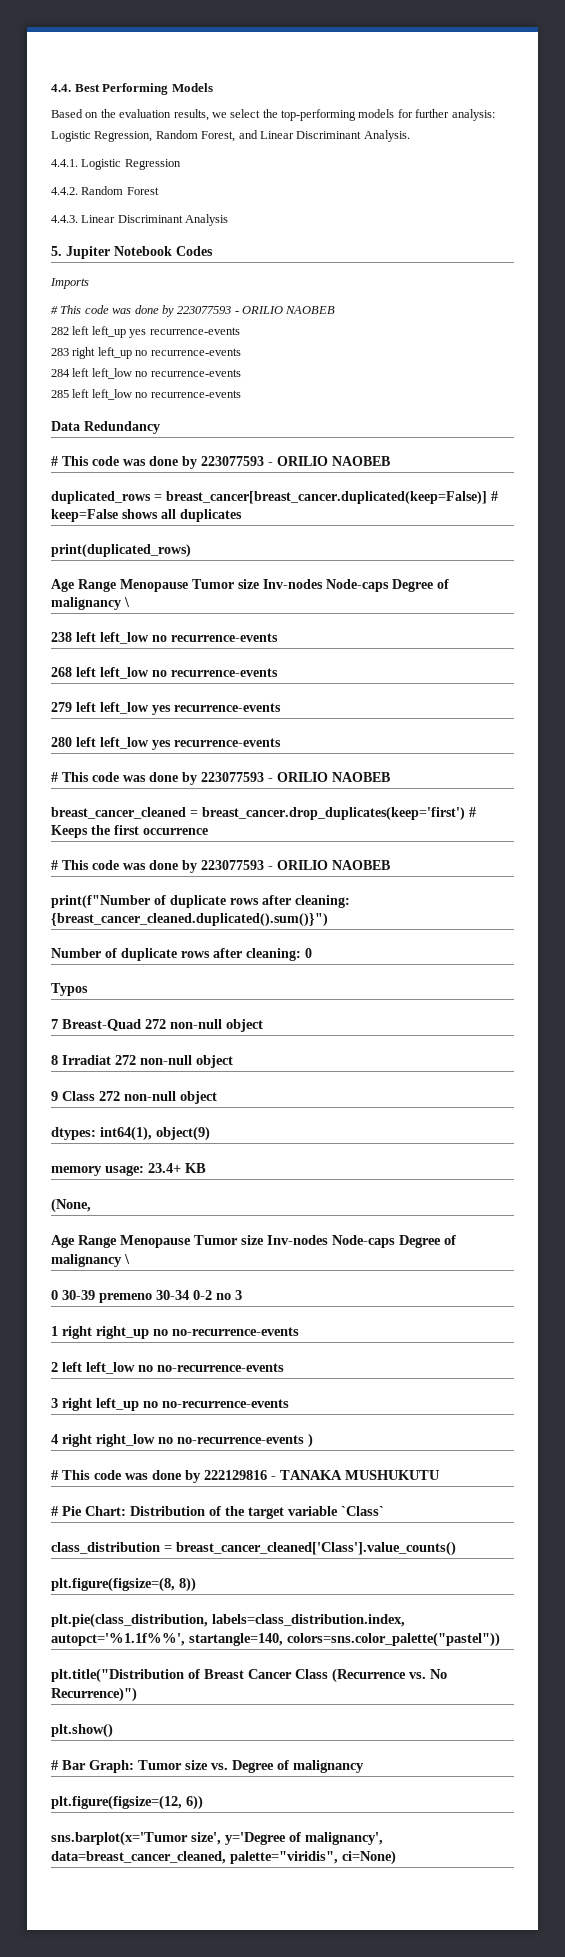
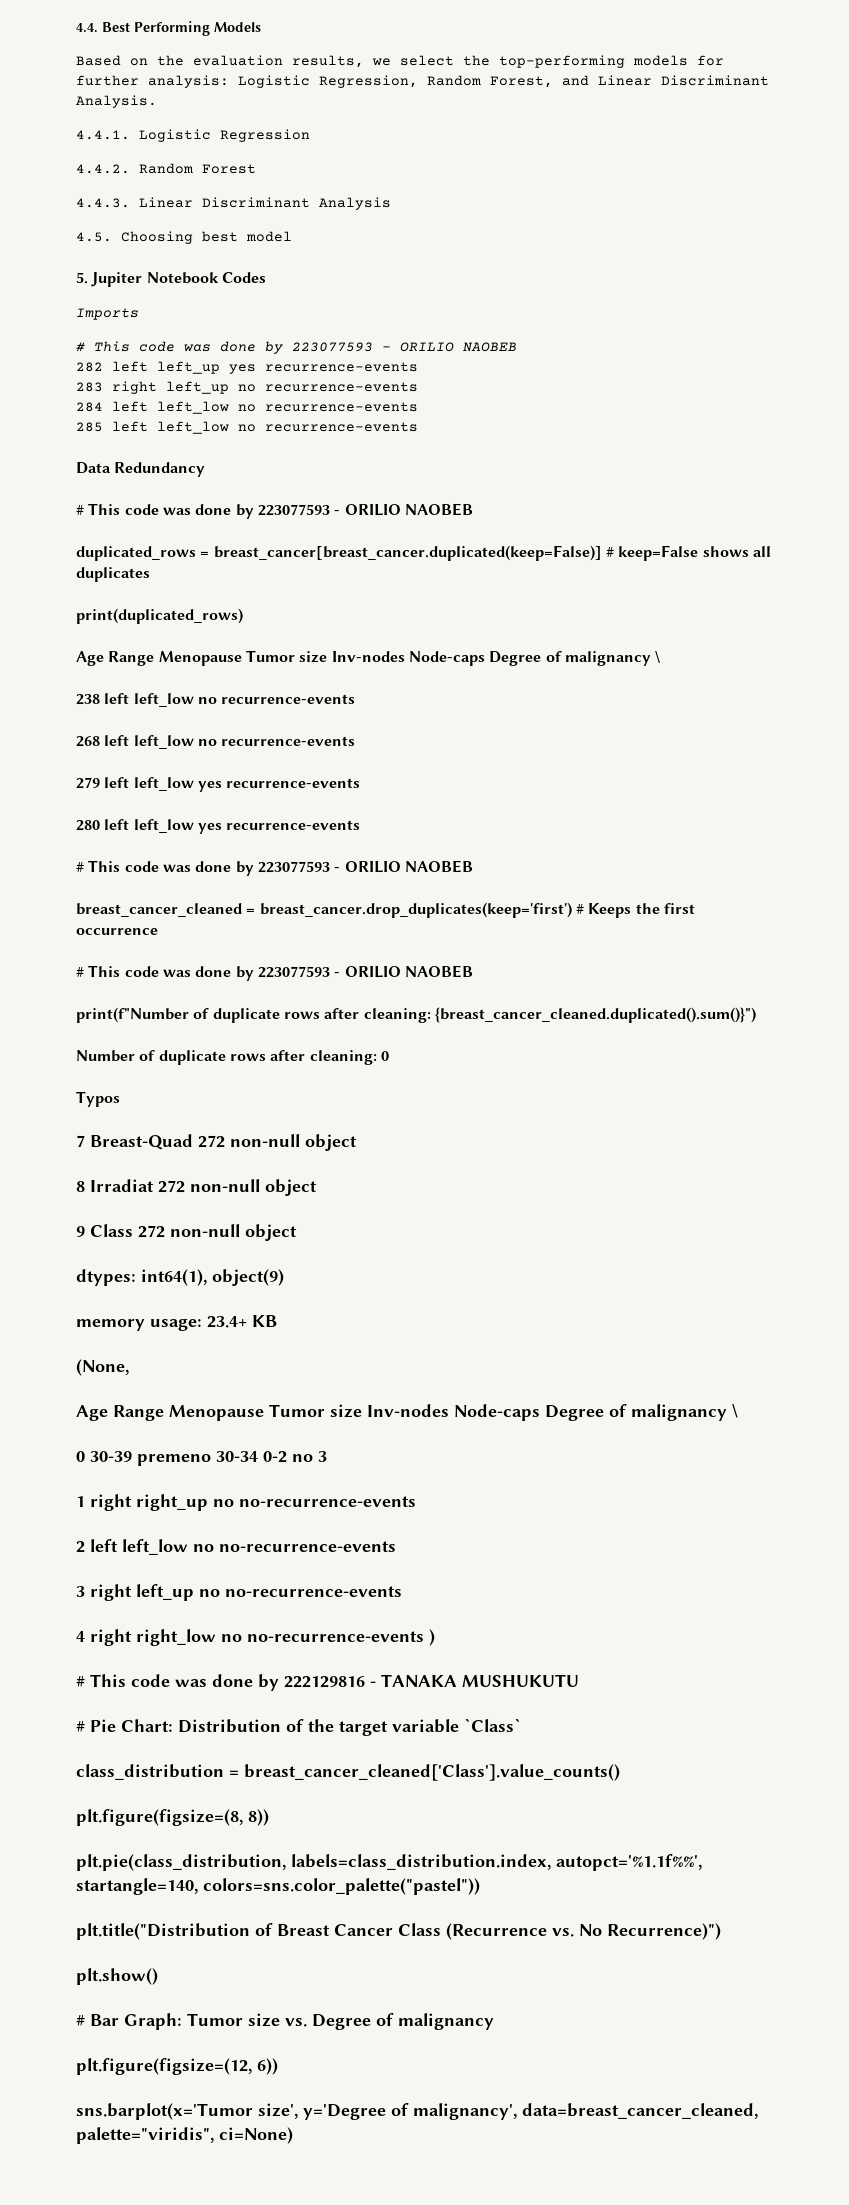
(229, 220) none -> [76,231,292,244] // 4.5. Choosing best model

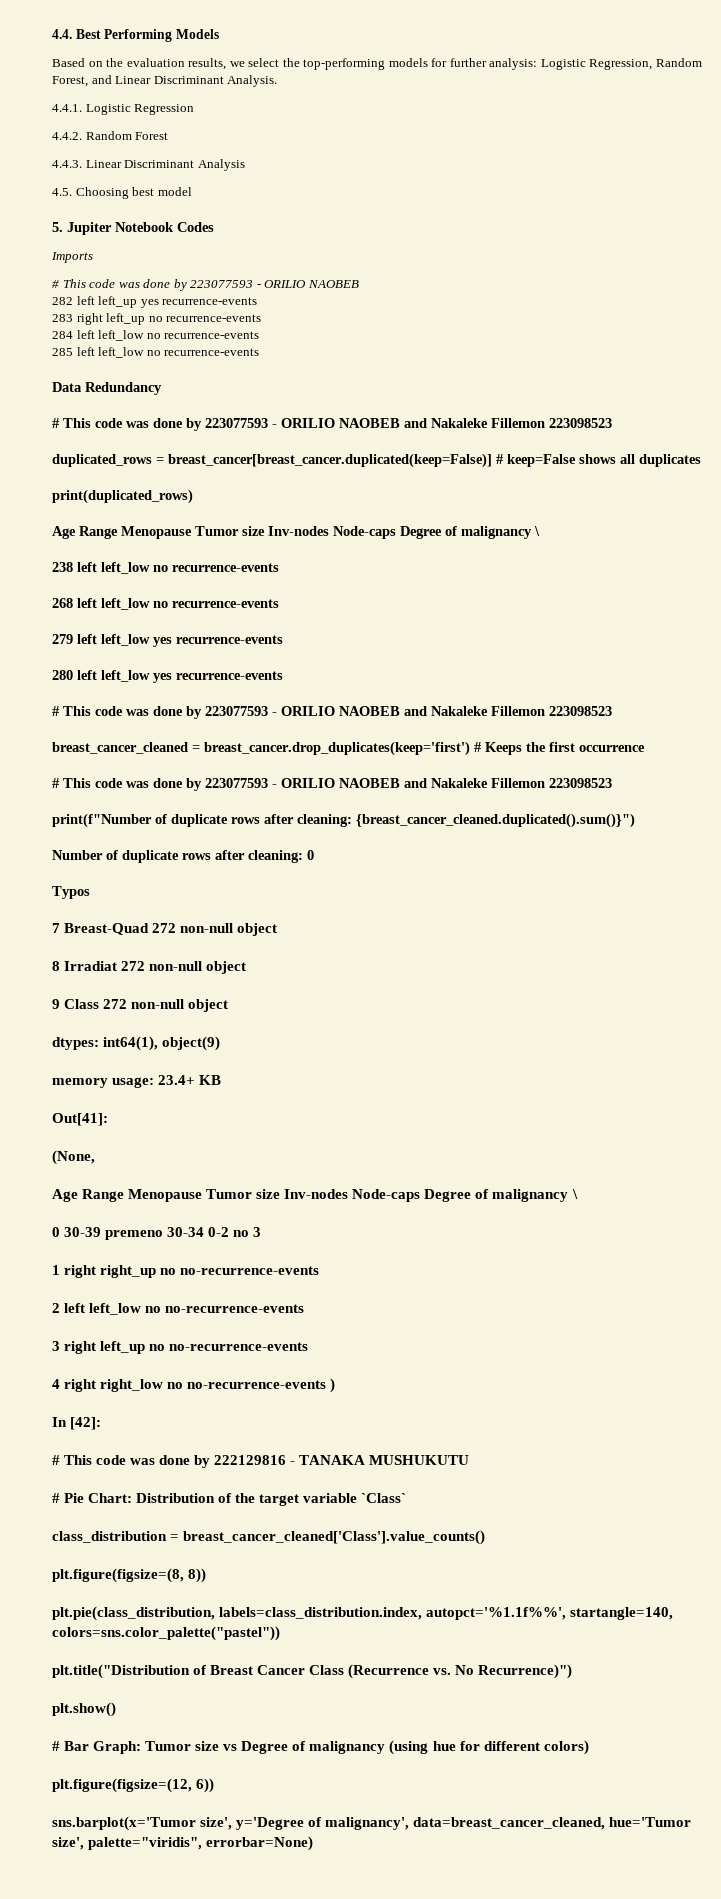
(473, 509) none -> [404,418,612,428] and Nakaleke Fillemon 223098523
(473, 866) none -> [404,706,612,716] and Nakaleke Fillemon 223098523
(473, 971) none -> [404,778,612,788] and Nakaleke Fillemon 223098523
(277, 1321) none -> [52,1113,108,1126] // Out[41]:
(435, 1637) none -> [52,1417,102,1430] // In [42]:
[285,2013,494,2030] vs. Degree of malignancy -> [223,1740,589,1755] vs Degree of malignancy (using hue for different colors)
[76,2127,293,2144] palette="viridis", ci=None) -> [609,1817,692,1827] [52,1836,314,1851] hue='Tumor size', palette="viridis", errorbar=None)

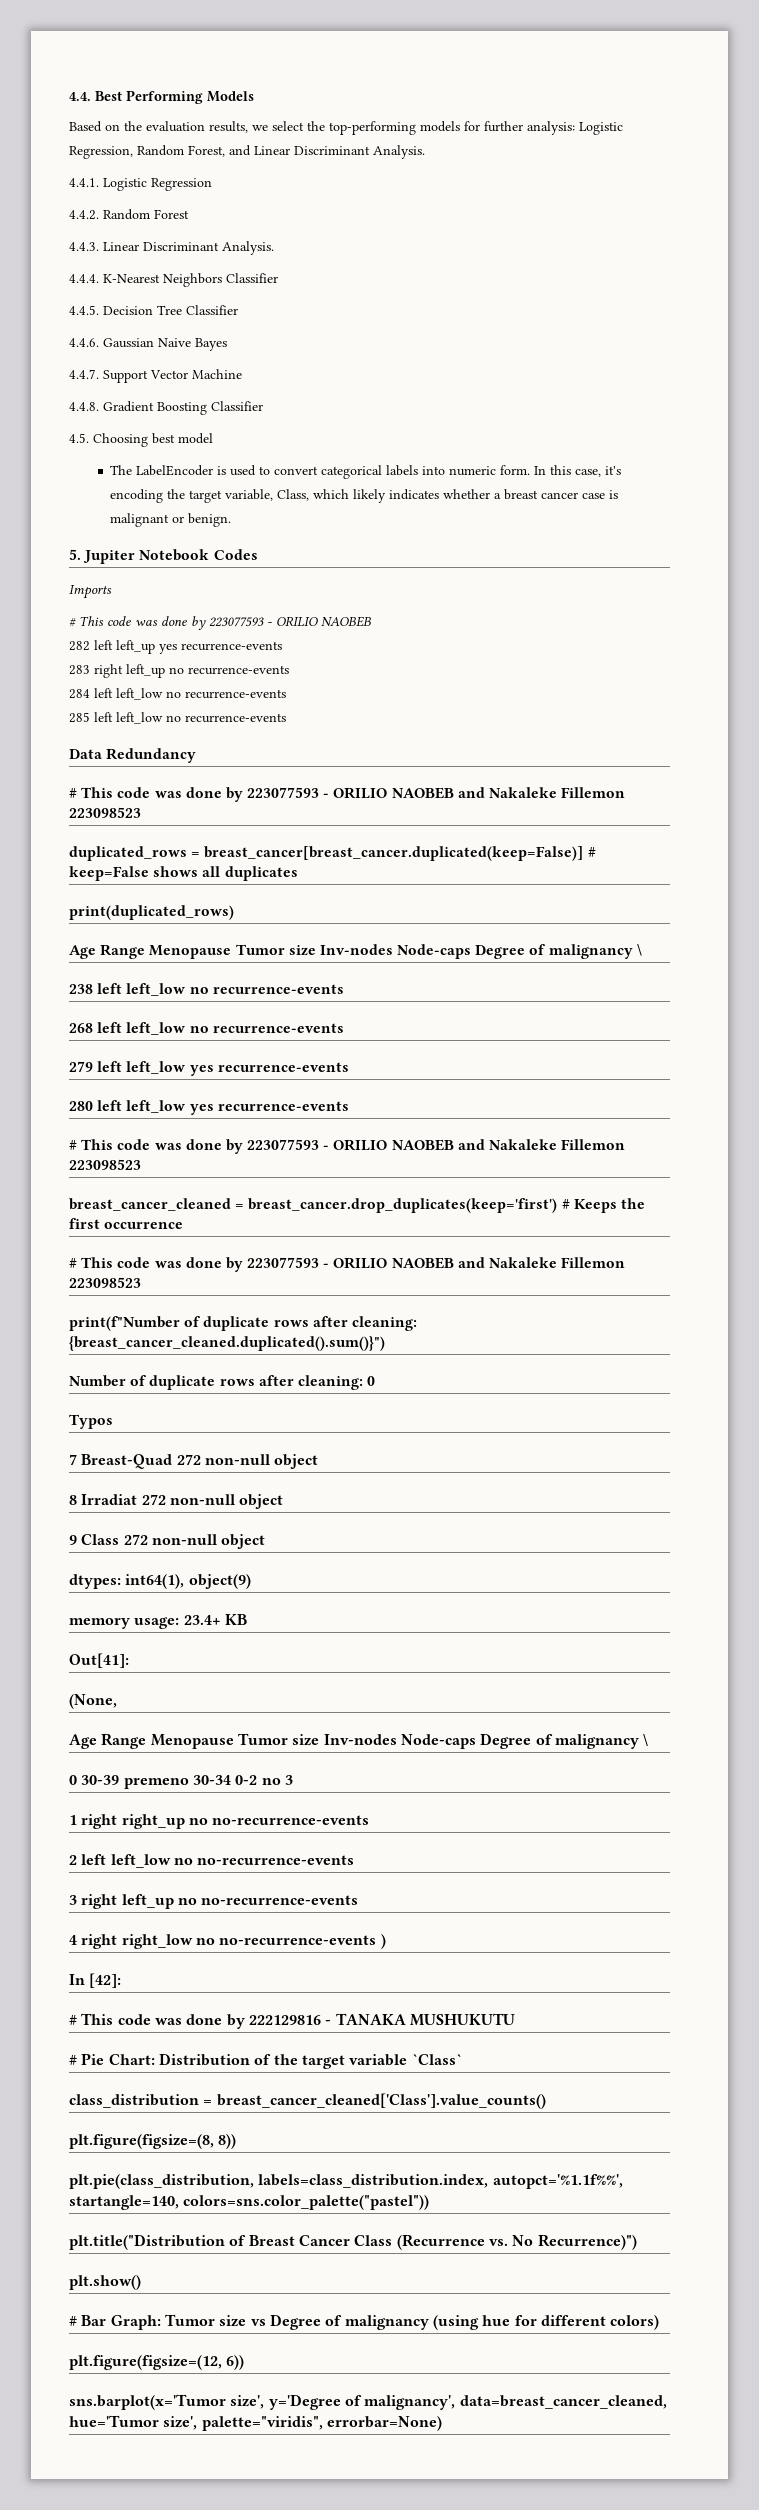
[197,159,245,171] [52,187,192,199] Analysis // 4.5. Choosing best model -> [222,241,274,255] [69,273,278,287] [69,305,238,315] [69,338,227,351] [69,369,242,383] [69,401,263,415] [69,433,213,447] [110,465,622,479] [110,489,619,503] [110,513,232,527] Analysis. // 4.4.4. K-Nearest Neighbors Classifier // 4.4.5. Decision Tree Classifier // 4.4.6. Gaussian Naive Bayes // 4.4.7. Support Vector Machine // 4.4.8. Gradient Boosting Classifier // 4.5. Choosing best model // The LabelEncoder is used to convert categorical labels into numeric form. In this case, it's encoding the target variable, Class, which likely indicates whether a breast cancer case is malignant or benign.

